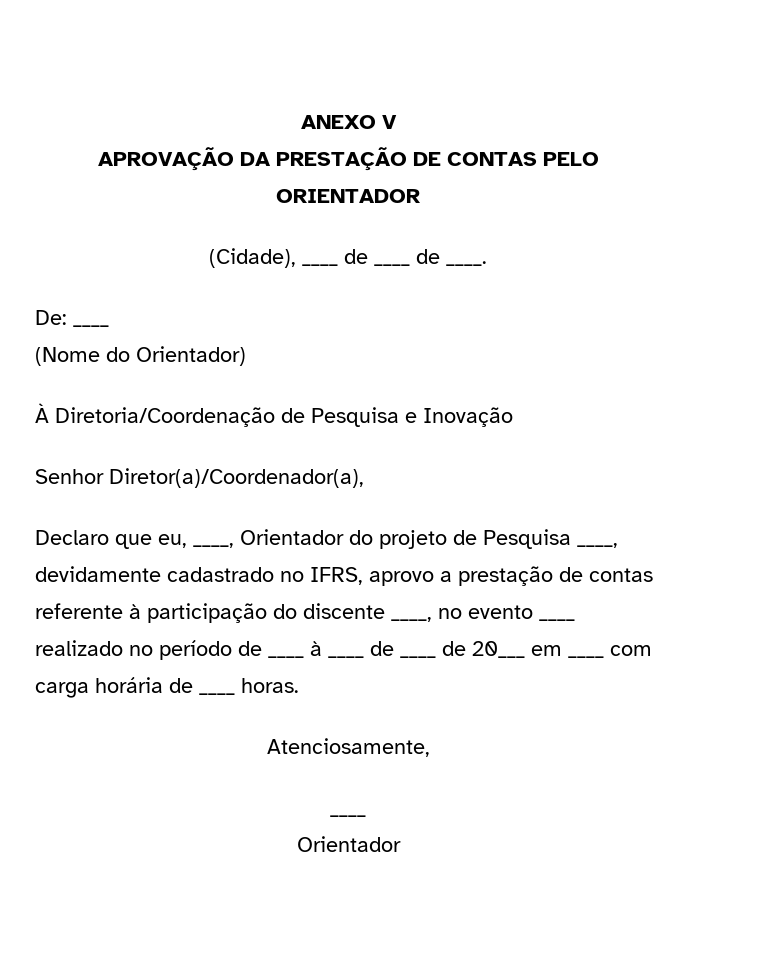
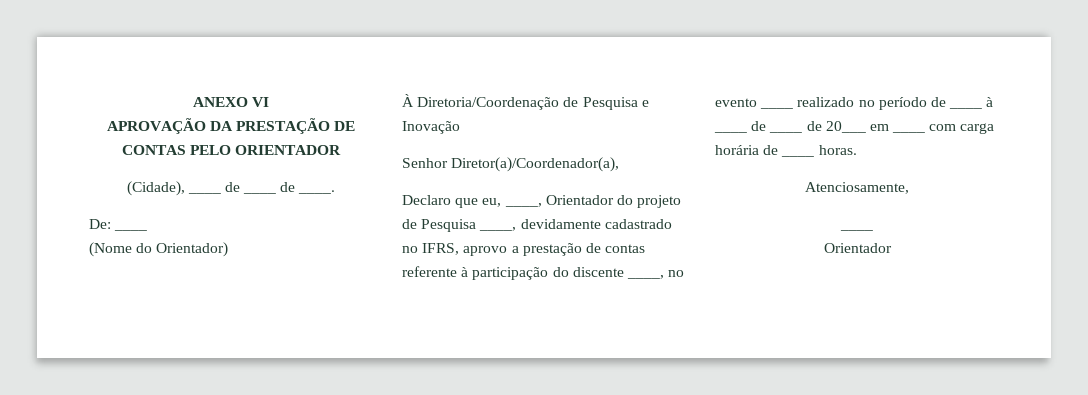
[381,115,397,129] V -> [252,97,270,107] VI

